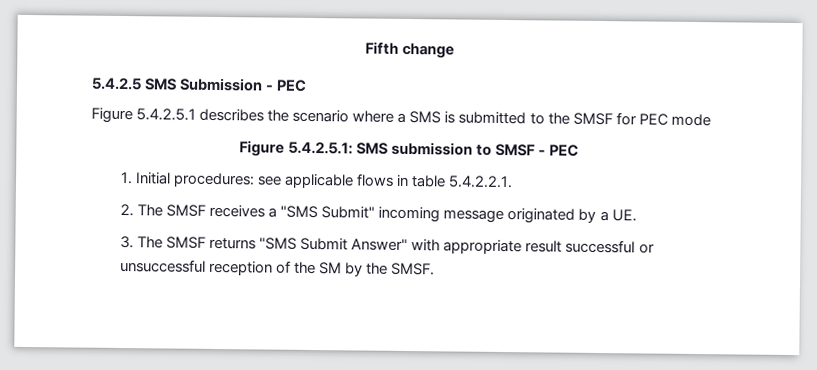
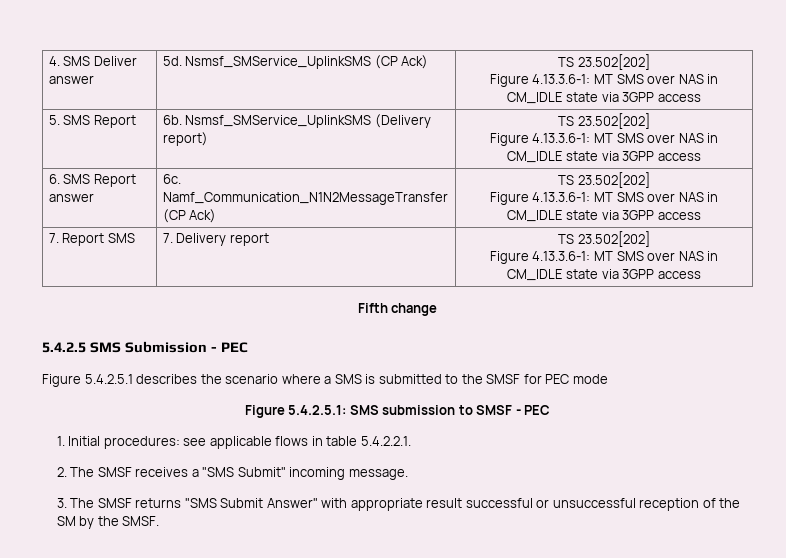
(364, 48) none -> [48,56,137,66] [48,75,94,84] [162,55,429,69] [558,54,650,70] [489,74,719,87] [507,92,701,104] [48,115,136,128] [162,114,431,128] [162,132,208,146] [558,113,650,129] [489,133,719,146] [507,151,701,163] [48,174,136,187] [48,193,94,202] [162,174,181,184] [162,192,448,205] [162,209,217,223] [558,172,650,188] [489,192,719,205] [507,210,701,222] [48,233,135,246] [162,233,269,246] [558,231,650,247] [489,251,719,264] [507,269,701,281] 4. SMS Deliver answer | 5d. Nsmsf_SMService_UplinkSMS (CP Ack) | TS 23.502[202] // Figure 4.13.3.6-1: MT SMS over NAS in CM_IDLE state via 3GPP access // 5. SMS Report | 6b. Nsmsf_SMService_UplinkSMS (Delivery report) | TS 23.502[202] // Figure 4.13.3.6-1: MT SMS over NAS in CM_IDLE state via 3GPP access // 6. SMS Report answer | 6c. Namf_Communication_N1N2MessageTransfer (CP Ack) | TS 23.502[202] // Figure 4.13.3.6-1: MT SMS over NAS in CM_IDLE state via 3GPP access // 7. Report SMS | 7. Delivery report | TS 23.502[202] // Figure 4.13.3.6-1: MT SMS over NAS in CM_IDLE state via 3GPP access //
[443,208,637,224] message originated by a UE. -> [348,469,408,480] message.

